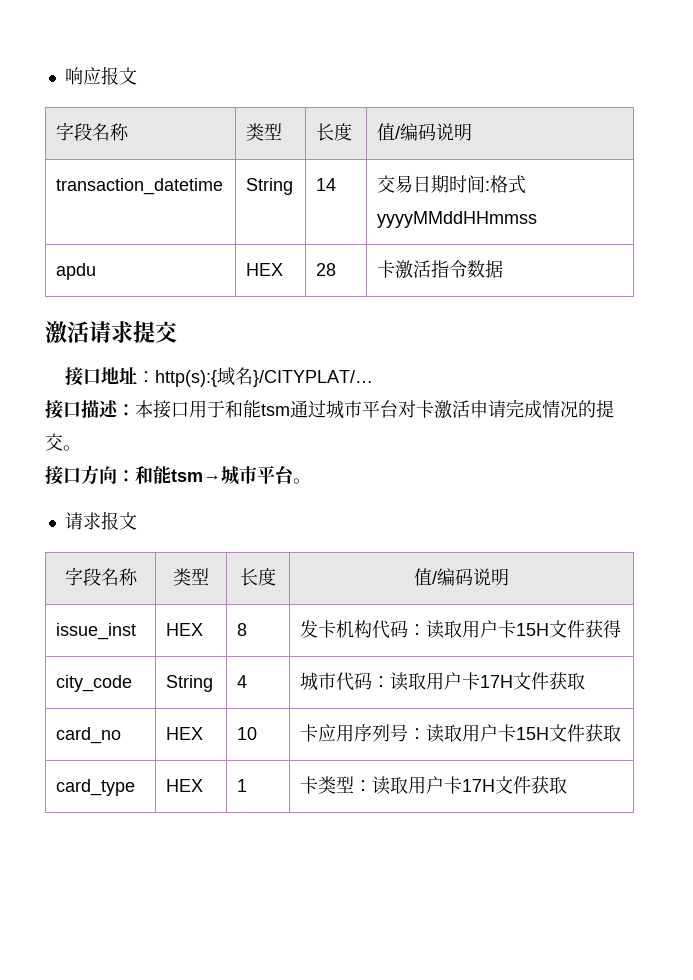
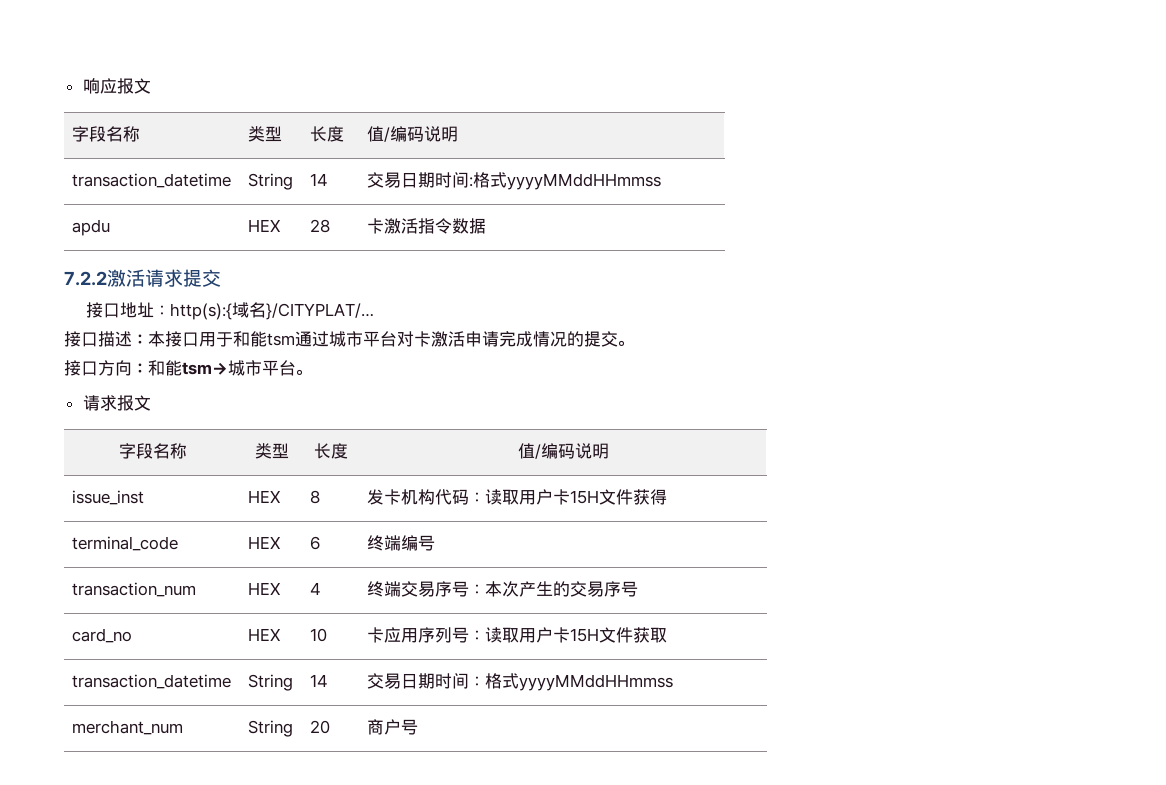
(504, 269) none -> [64,271,107,286] 7.2.2
[56,675,133,692] [166,675,214,692] [237,675,248,688] [300,672,586,691] city_code | String | 4 | 城市代码：读取用户卡17H文件获取 -> [72,536,179,551] [248,536,282,549] [310,536,321,550] [367,535,436,551] [72,582,197,597] [248,582,282,595] [310,582,322,595] [367,581,639,597] terminal_code | HEX | 6 | 终端编号 // transaction_num | HEX | 4 | 终端交易序号：本次产生的交易序号
[56,779,136,796] [166,779,204,792] [237,779,248,792] [300,776,568,795] card_type | HEX | 1 | 卡类型：读取用户卡17H文件获取 -> [72,674,232,689] [248,674,294,691] [310,674,329,687] [367,673,674,691] [72,720,184,735] [248,720,294,737] [310,720,331,734] [367,719,419,735] transaction_datetime | String | 14 | 交易日期时间：格式yyyyMMddHHmmss // merchant_num | String | 20 | 商户号

